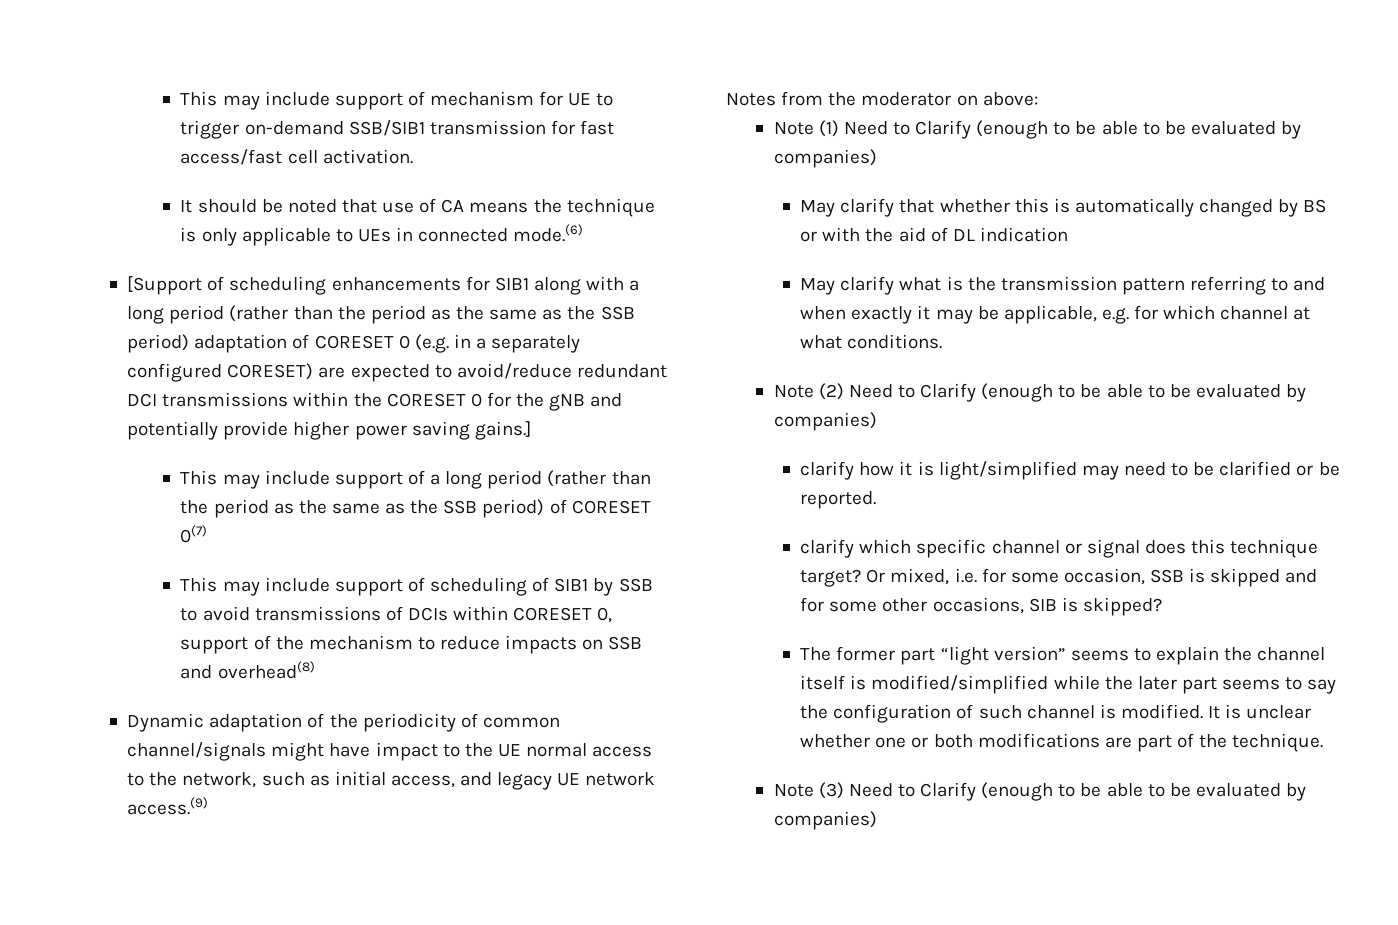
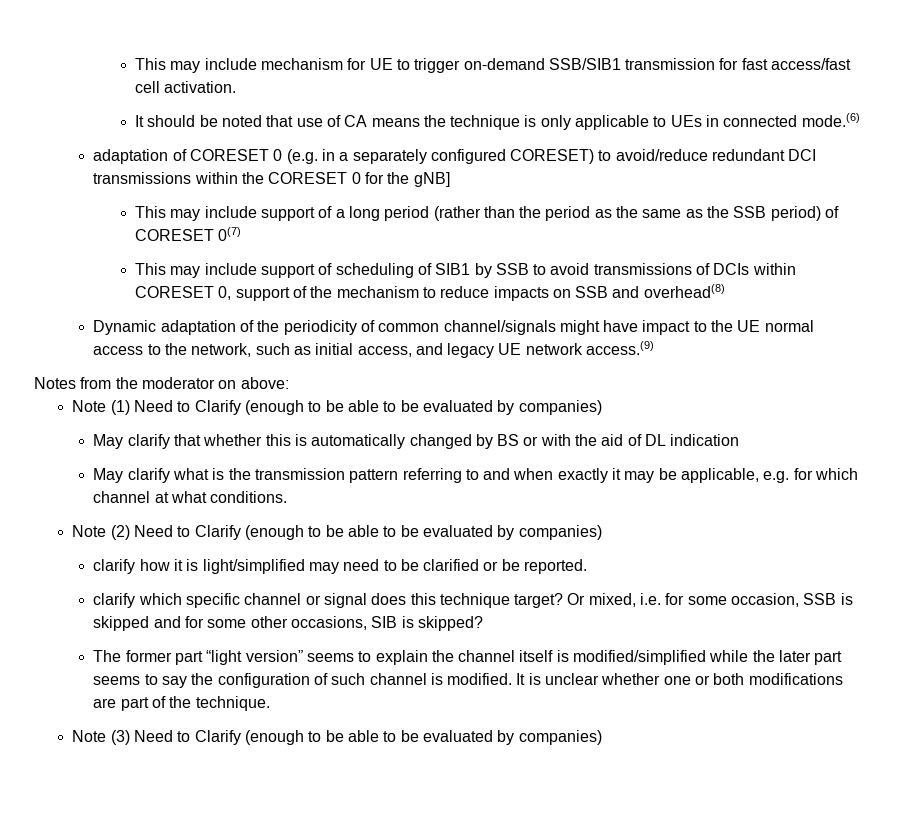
[180,91,425,110] This may include support of -> [134,58,257,73] This may include
[127,276,640,295] [127,305,635,324] [127,334,190,353] [Support of scheduling enhancements for SIB1 along with a long period (rather than the period as the same as the SSB period) -> (860, 120) none
[318,364,430,382] are expected -> (595, 156) none
[549,393,623,411] [127,421,531,440] gNB and potentially provide higher power saving gains.] -> [413,172,450,187] gNB]

